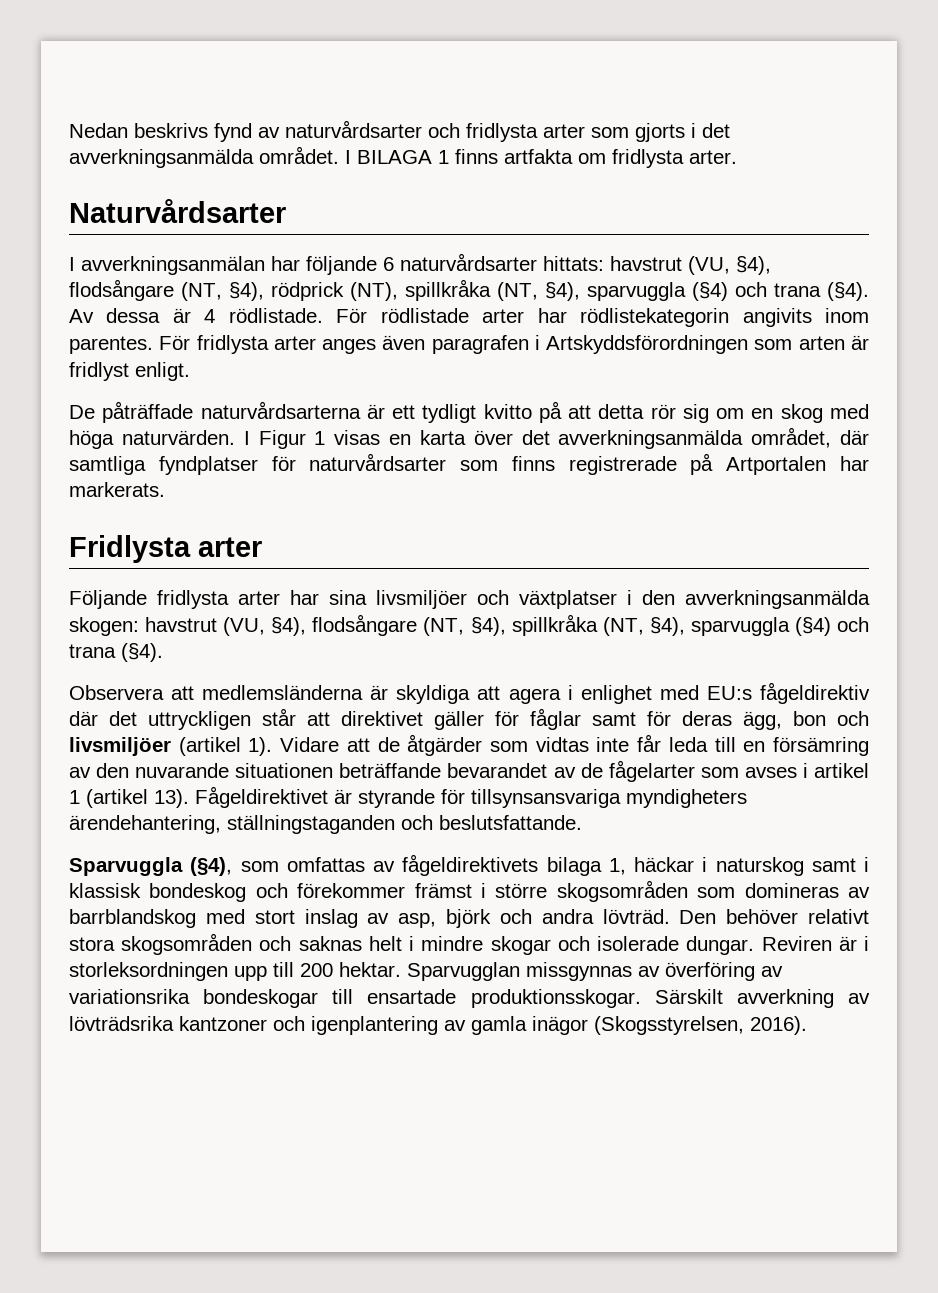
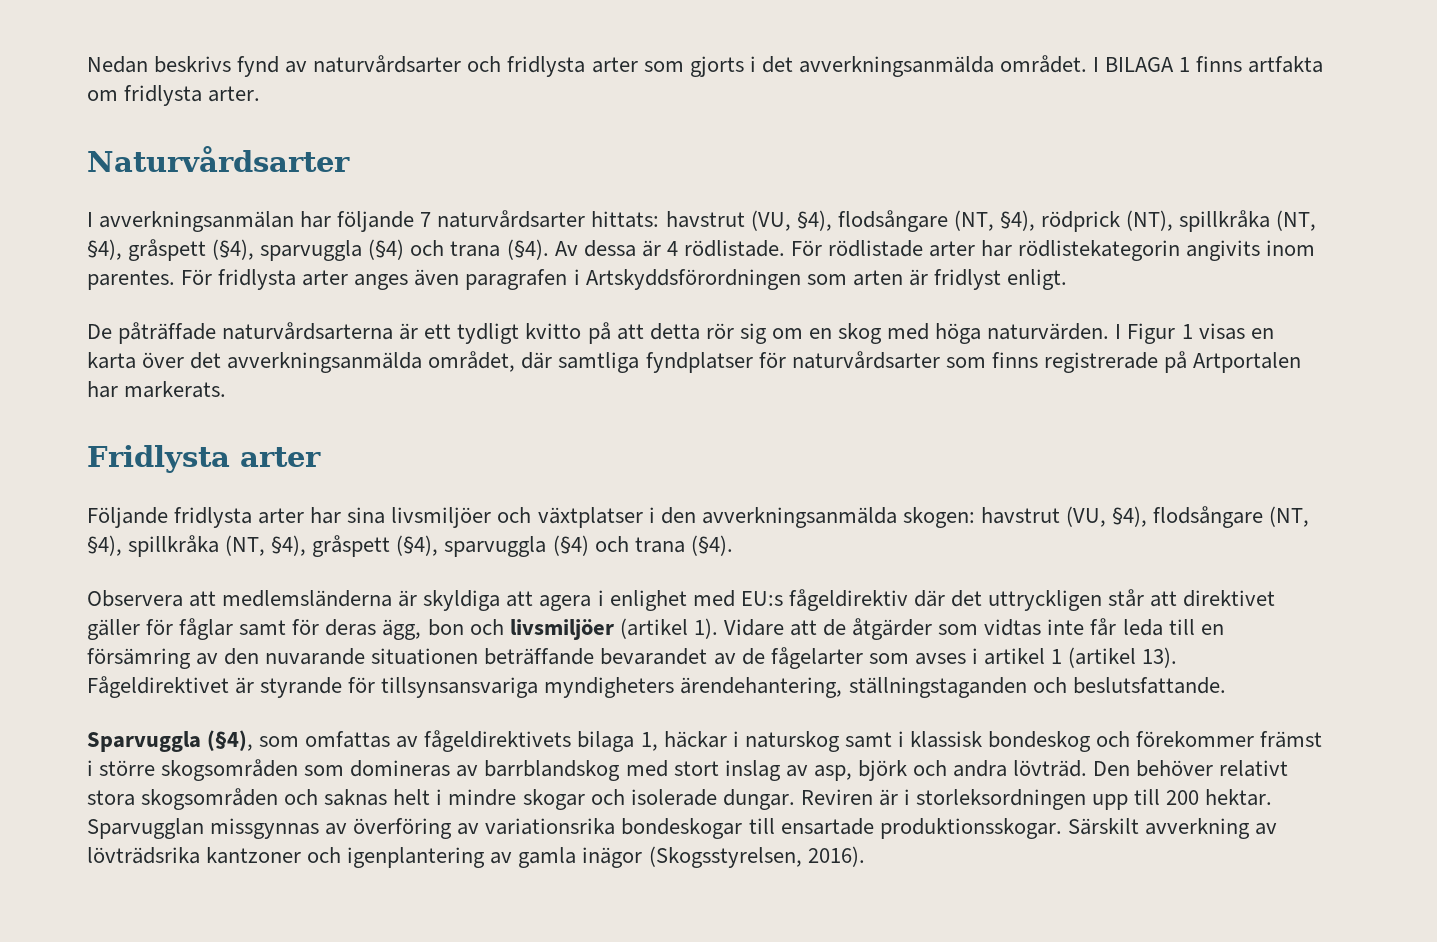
[383,257,394,271] 6 -> [420,212,432,227] 7
(580, 291) none -> [128,239,255,261] gråspett (§4),
(685, 626) none -> [312,535,439,557] gråspett (§4),

